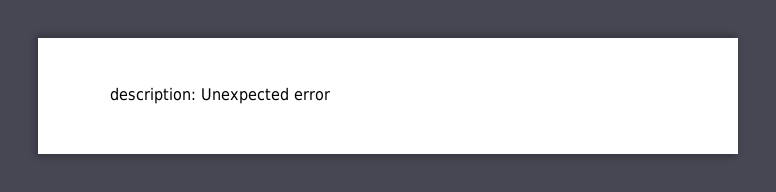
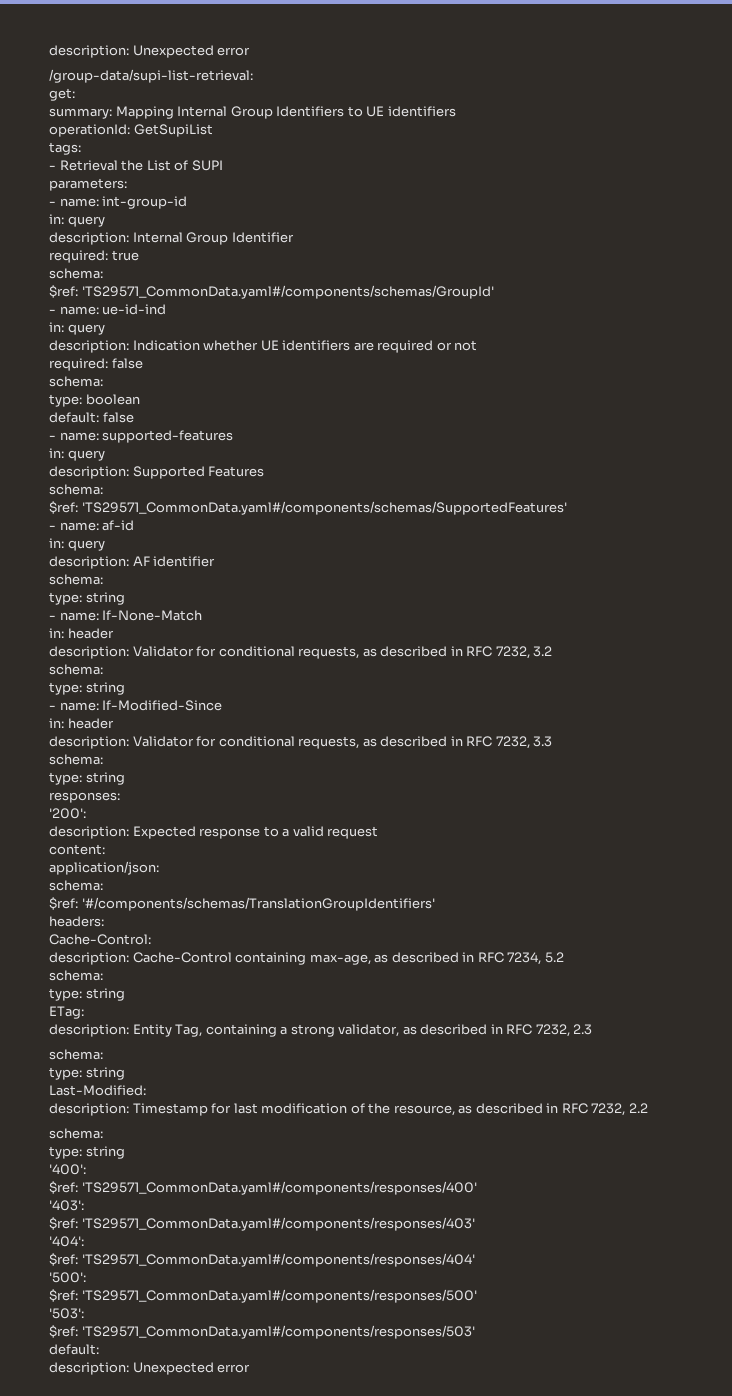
[110,87,330,104] description: Unexpected error -> [49,45,251,58] [49,69,253,83] [49,88,75,101] [49,106,456,119] [49,124,213,137] [49,142,81,155] [49,160,223,171] [49,178,127,191] [49,196,188,209] [49,214,105,227] [49,232,294,245] [49,250,139,263] [49,268,103,279] [49,285,494,299] [49,304,167,315] [49,322,105,335] [49,340,478,353] [49,358,143,371] [49,376,103,387] [49,394,140,407] [49,412,134,423] [49,430,234,443] [49,448,105,461] [49,466,265,479] [49,484,103,495] [49,501,567,515] [49,520,135,531] [49,538,105,551] [49,556,216,569] [49,574,103,585] [49,592,125,605] [49,610,203,621] [49,628,114,639] [49,646,553,659] [49,664,103,675] [49,682,125,695] [49,700,223,711] [49,718,114,729] [49,736,553,749] [49,754,103,765] [49,772,125,785] [49,792,120,803] [49,808,86,819] [49,826,379,839] [49,844,105,855] [49,861,159,875] [49,880,103,891] [49,897,435,911] [49,916,104,927] [49,934,151,945] [49,952,564,965] [49,970,103,981] [49,988,125,1001] [49,1006,84,1019] [49,1024,593,1037] [49,1049,103,1060] [49,1067,125,1080] [49,1085,146,1096] [49,1103,648,1116] [49,1128,103,1139] [49,1146,125,1159] [49,1164,86,1175] [49,1181,477,1195] [49,1200,84,1211] [49,1217,475,1231] [49,1236,84,1247] [49,1253,475,1267] [49,1272,86,1283] [49,1289,477,1303] [49,1308,84,1319] [49,1325,475,1339] [49,1344,99,1355] [49,1362,251,1375] description: Unexpected error // /group-data/supi-list-retrieval: // get: // summary: Mapping Internal Group Identifiers to UE identifiers // operationId: GetSupiList // tags: // - Retrieval the List of SUPI // parameters: // - name: int-group-id // in: query // description: Internal Group Identifier // required: true // schema: // $ref: 'TS29571_CommonData.yaml#/components/schemas/GroupId' // - name: ue-id-ind // in: query // description: Indication whether UE identifiers are required or not // required: false // schema: // type: boolean // default: false // - name: supported-features // in: query // description: Supported Features // schema: // $ref: 'TS29571_CommonData.yaml#/components/schemas/SupportedFeatures' // - name: af-id // in: query // description: AF identifier // schema: // type: string // - name: If-None-Match // in: header // description: Validator for conditional requests, as described in RFC 7232, 3.2 // schema: // type: string // - name: If-Modified-Since // in: header // description: Validator for conditional requests, as described in RFC 7232, 3.3 // schema: // type: string // responses: // '200': // description: Expected response to a valid request // content: // application/json: // schema: // $ref: '#/components/schemas/TranslationGroupIdentifiers' // headers: // Cache-Control: // description: Cache-Control containing max-age, as described in RFC 7234, 5.2 // schema: // type: string // ETag: // description: Entity Tag, containing a strong validator, as described in RFC 7232, 2.3 // schema: // type: string // Last-Modified: // description: Timestamp for last modification of the resource, as described in RFC 7232, 2.2 // schema: // type: string // '400': // $ref: 'TS29571_CommonData.yaml#/components/responses/400' // '403': // $ref: 'TS29571_CommonData.yaml#/components/responses/403' // '404': // $ref: 'TS29571_CommonData.yaml#/components/responses/404' // '500': // $ref: 'TS29571_CommonData.yaml#/components/responses/500' // '503': // $ref: 'TS29571_CommonData.yaml#/components/responses/503' // default: // description: Unexpected error

